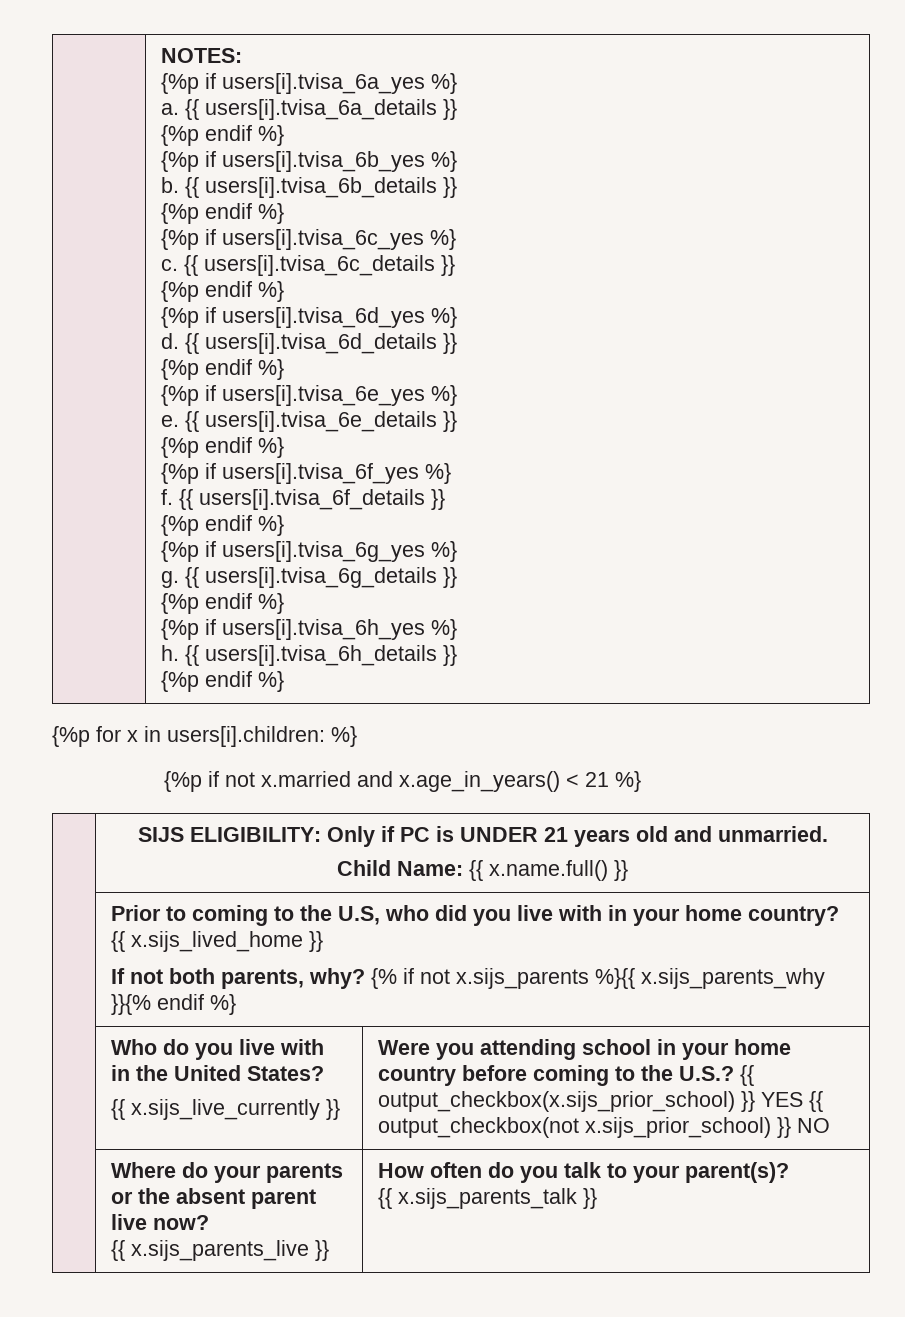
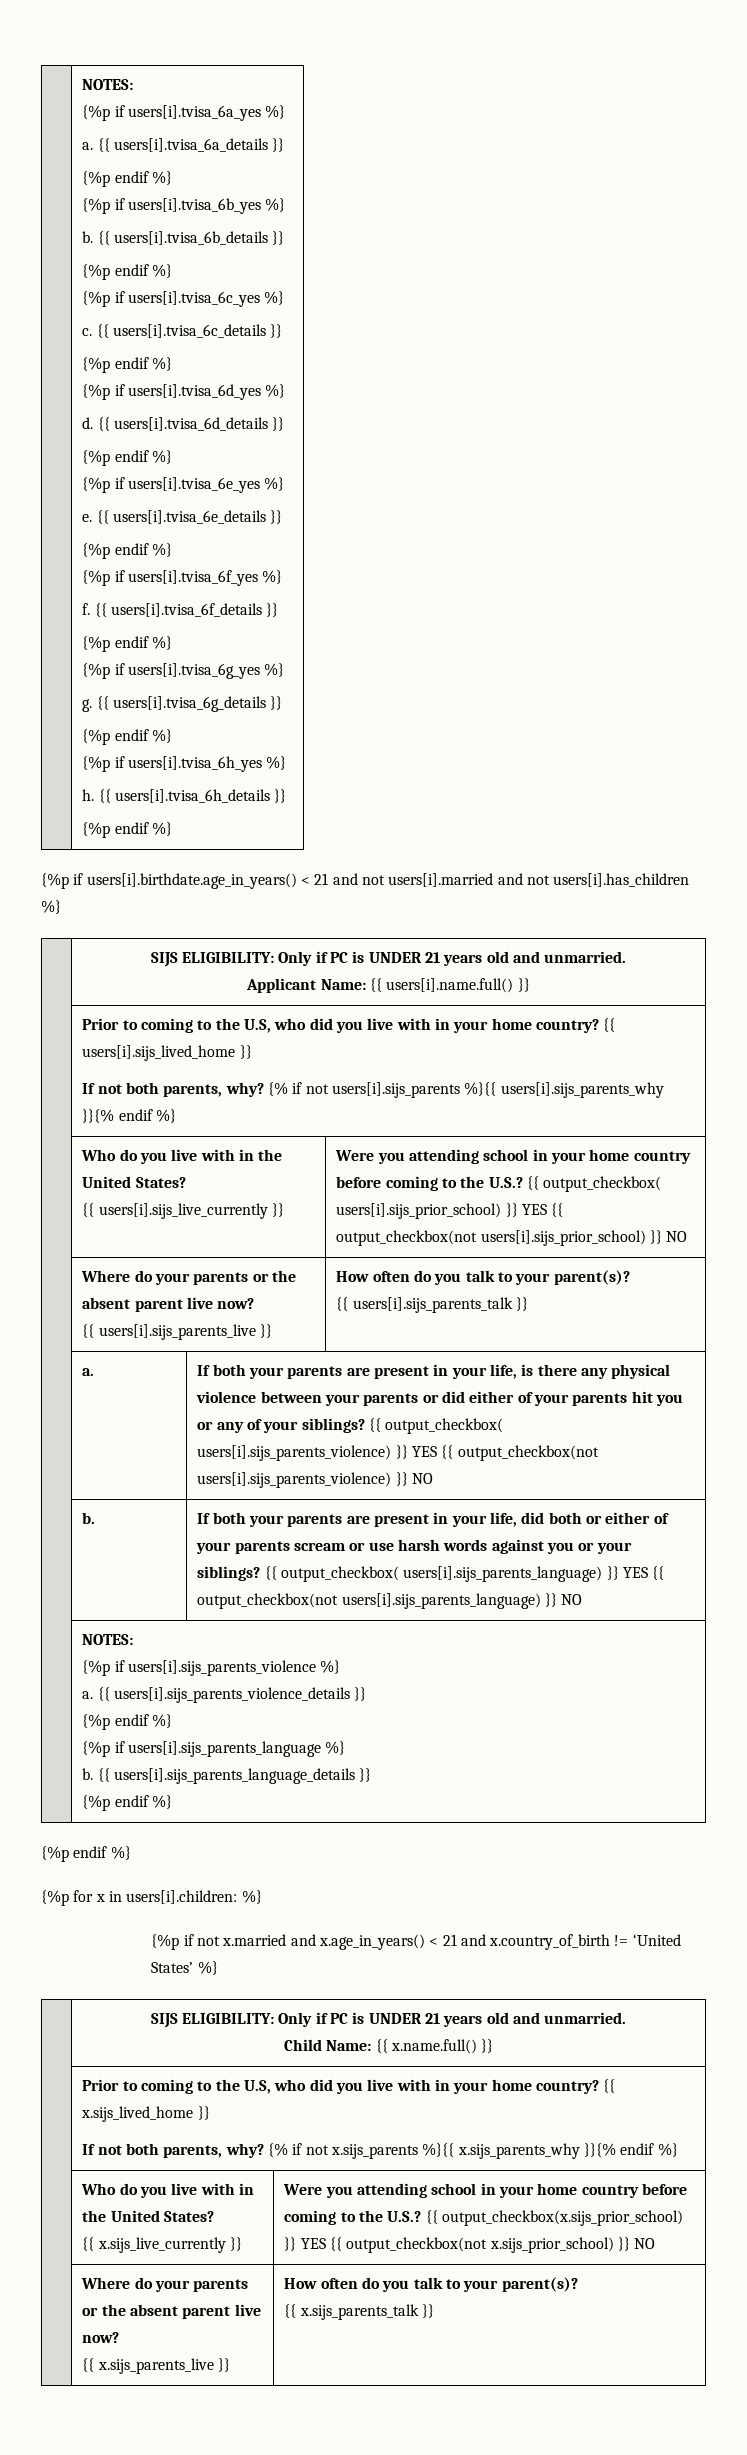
(285, 681) none -> [41,873,690,889] [41,900,61,914] [150,951,627,967] [246,978,530,993] [82,1018,616,1033] [82,1045,252,1061] [82,1082,664,1098] [82,1109,177,1123] [81,1149,283,1164] [82,1176,186,1188] [82,1203,285,1219] [335,1149,691,1164] [336,1176,662,1192] [336,1203,564,1219] [336,1230,688,1246] [81,1270,297,1285] [82,1297,255,1312] [82,1324,273,1340] [336,1270,630,1285] [336,1297,529,1313] [82,1368,95,1376] [197,1364,671,1379] [196,1391,683,1406] [197,1418,504,1434] [197,1445,599,1461] [197,1472,434,1488] [82,1512,96,1524] [197,1512,669,1527] [196,1539,632,1554] [197,1566,665,1582] [197,1593,583,1609] [82,1634,134,1645] [82,1660,341,1676] [82,1687,367,1703] [82,1714,173,1730] [82,1741,346,1757] [82,1768,372,1784] [82,1795,173,1811] [41,1846,131,1862] // {%p if users[i].birthdate.age_in_years() < 21 and not users[i].married and not users[i].has_children %} // | SIJS ELIGIBILITY: Only if PC is UNDER 21 years old and unmarried. // Applicant Name: {{ users[i].name.full() }} // | Prior to coming to the U.S, who did you live with in your home country? {{ users[i].sijs_lived_home }} // If not both parents, why? {% if not users[i].sijs_parents %}{{ users[i].sijs_parents_why }}{% endif %} // | Who do you live with in the United States? // {{ users[i].sijs_live_currently }} | Were you attending school in your home country before coming to the U.S.? {{ output_checkbox( users[i].sijs_prior_school) }} YES {{ output_checkbox(not users[i].sijs_prior_school) }} NO // | Where do your parents or the absent parent live now? // {{ users[i].sijs_parents_live }} | How often do you talk to your parent(s)? // {{ users[i].sijs_parents_talk }} // | a. | If both your parents are present in your life, is there any physical violence between your parents or did either of your parents hit you or any of your siblings? {{ output_checkbox( users[i].sijs_parents_violence) }} YES {{ output_checkbox(not users[i].sijs_parents_violence) }} NO // | b. | If both your parents are present in your life, did both or either of your parents scream or use harsh words against you or your siblings? {{ output_checkbox( users[i].sijs_parents_language) }} YES {{ output_checkbox(not users[i].sijs_parents_language) }} NO // | NOTES: // {%p if users[i].sijs_parents_violence %} // a. {{ users[i].sijs_parents_violence_details }} // {%p endif %} // {%p if users[i].sijs_parents_language %} // b. {{ users[i].sijs_parents_language_details }} // {%p endif %} // {%p endif %}
(610, 779) none -> [460,1934,681,1950] [151,1962,194,1973] and x.country_of_birth != ‘United States’

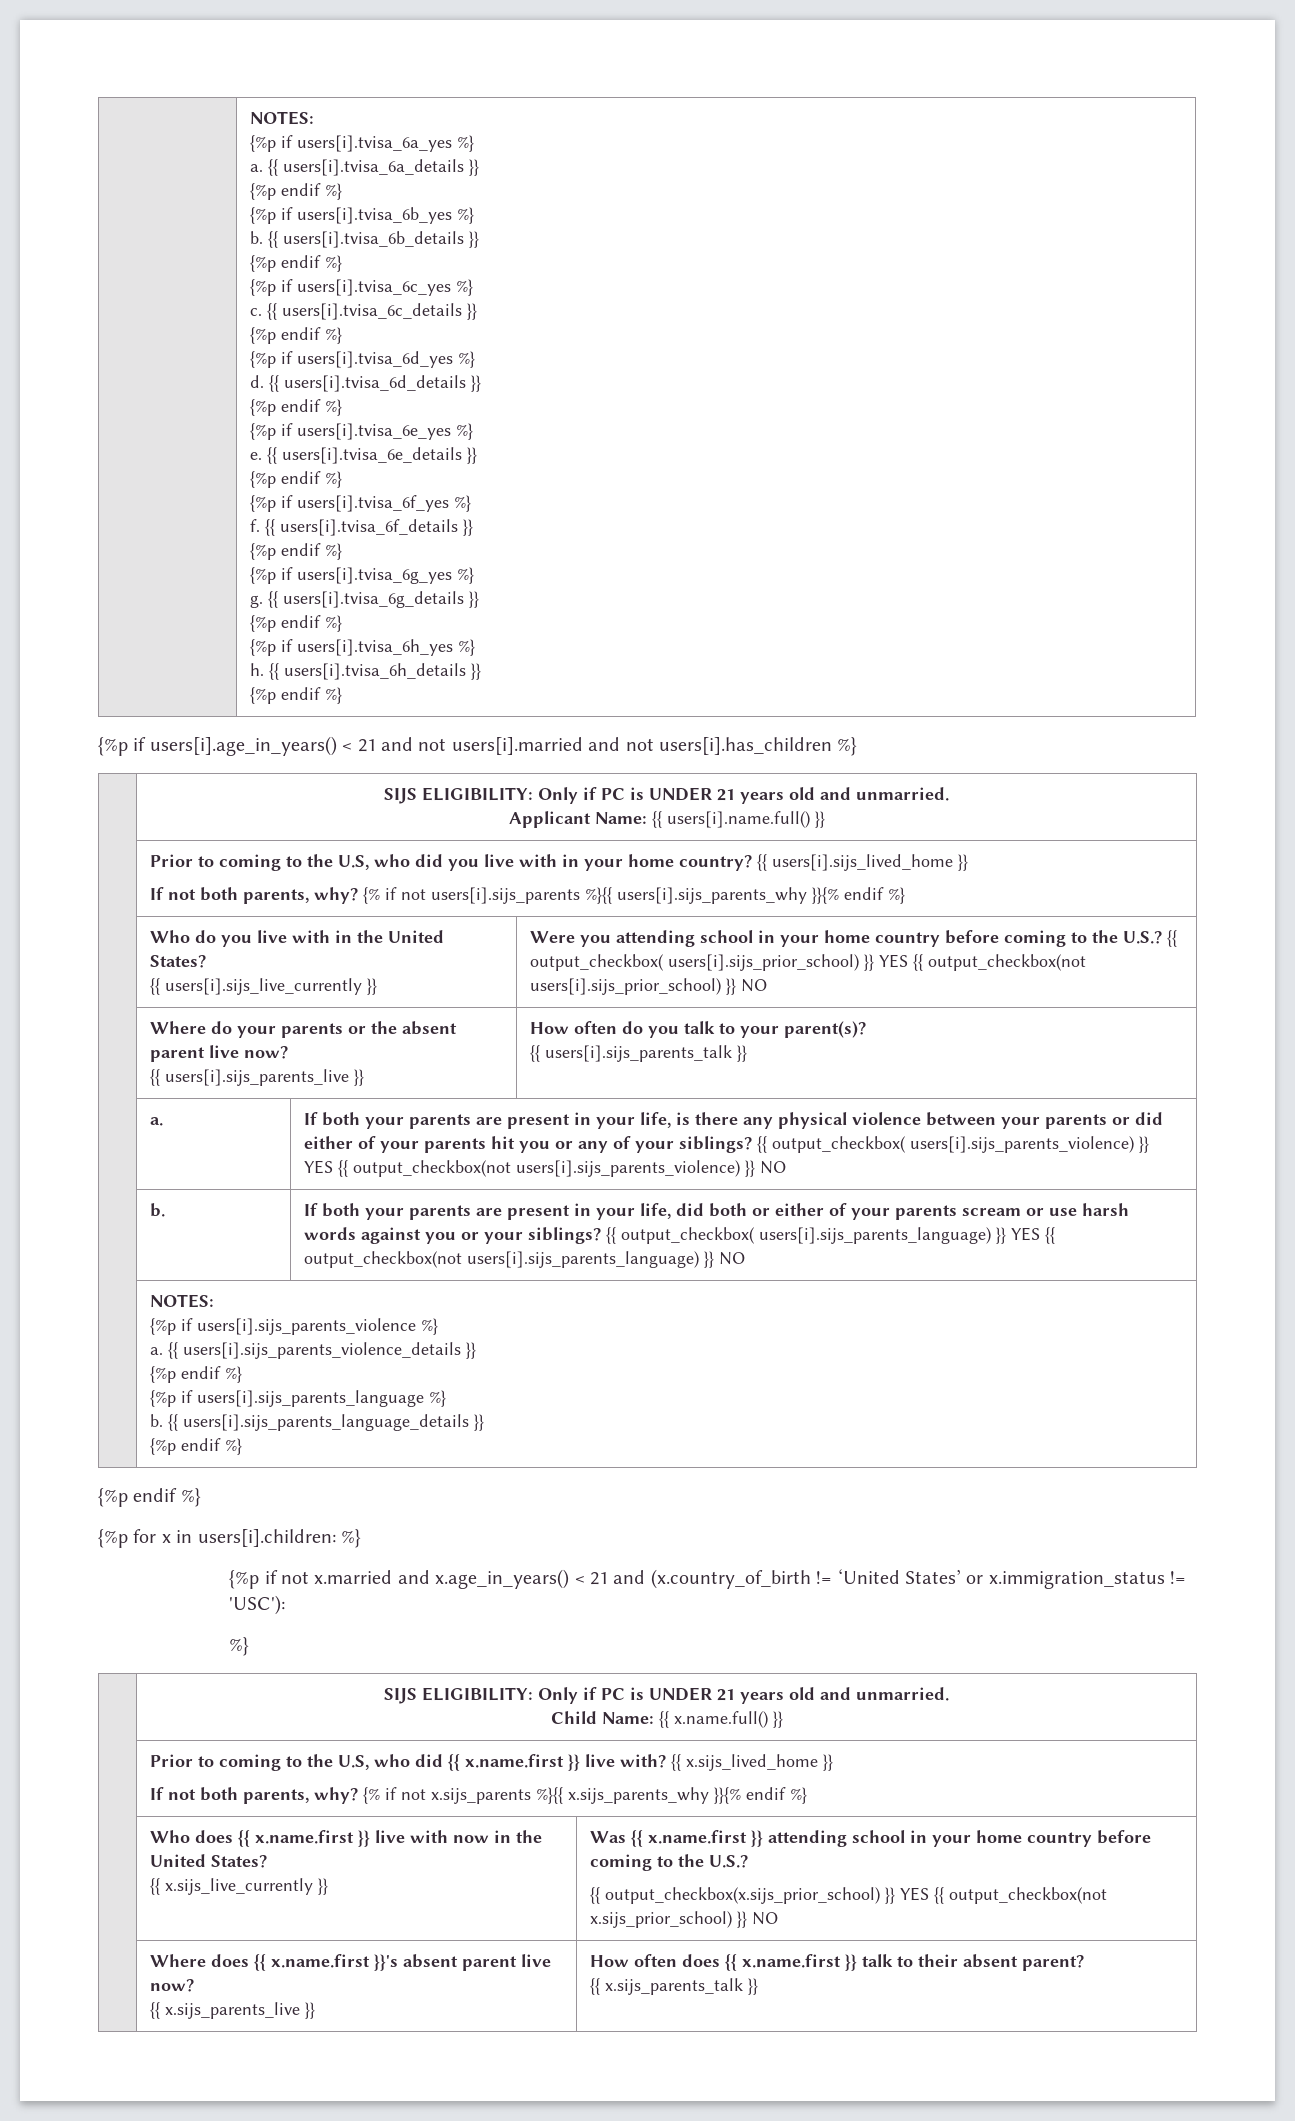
[86,873,297,889] users[i].birthdate.age_in_years() -> [149,736,337,756] users[i].age_in_years()
[489,1934,611,1950] x.country_of_birth -> [650,1569,811,1589] (x.country_of_birth
(194, 1967) none -> [966,1571,1187,1589] [229,1595,286,1615] or x.immigration_status != 'USC'): //
[336,2079,599,2094] you live with in your home country? -> [448,1754,667,1771] {{ x.name.first }} live with?
[119,2183,235,2198] do you live with -> [195,1830,490,1847] does {{ x.name.first }} live with now
[283,2184,353,2198] Were you -> [590,1830,764,1847] Was {{ x.name.first }}
(422, 2216) none -> (749, 1861) //
[134,2277,249,2292] [82,2304,126,2316] do your parents or the -> [211,1954,399,1971] does {{ x.name.first }}'s
[362,2277,578,2292] do you talk to your parent(s)? -> [682,1954,1085,1971] does {{ x.name.first }} talk to their absent parent?

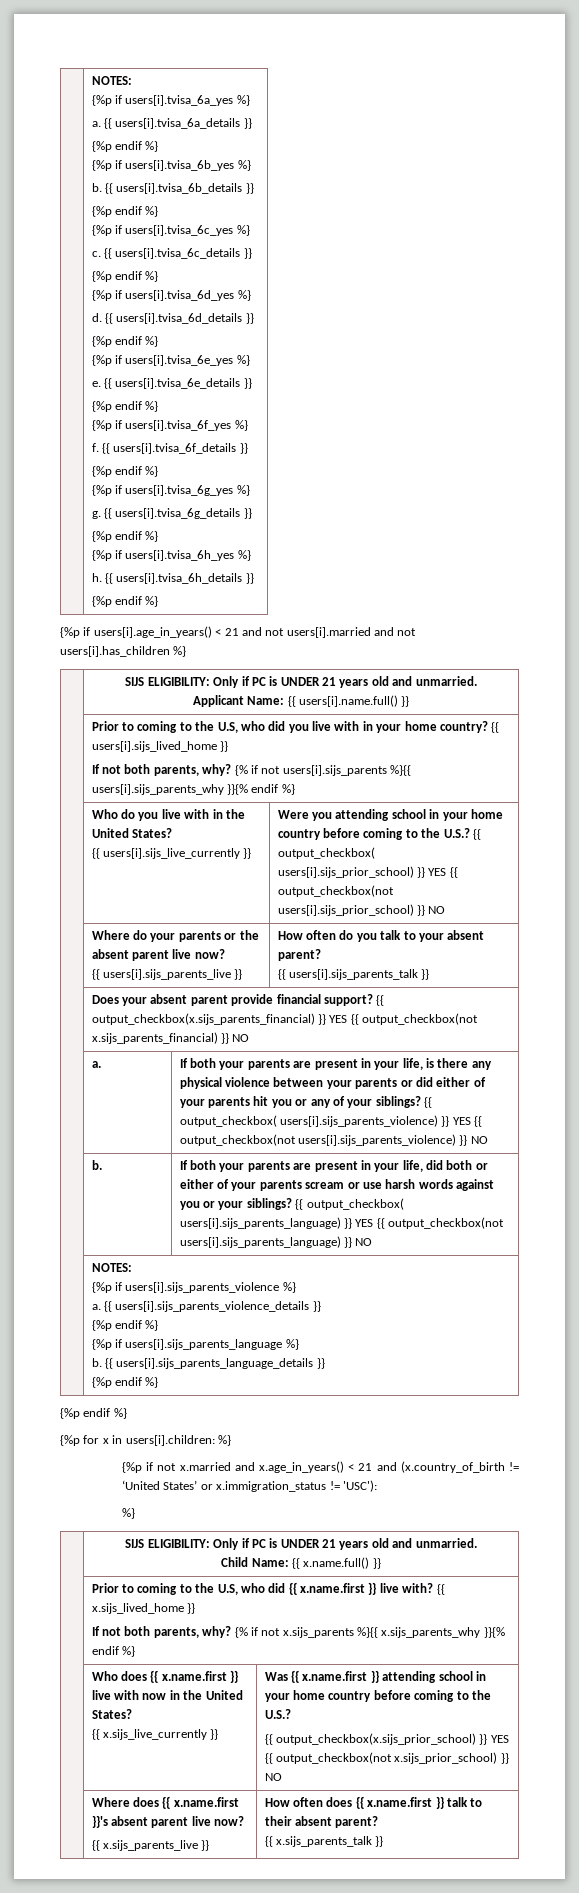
[784,1021,867,1038] parent(s)? -> [447,930,485,940] [277,949,321,961] absent parent?
(748, 1053) none -> [91,994,385,1006] [91,1013,479,1025] [91,1032,250,1044] // | Does your absent parent provide financial support? {{ output_checkbox(x.sijs_parents_financial) }} YES {{ output_checkbox(not x.sijs_parents_financial) }} NO

